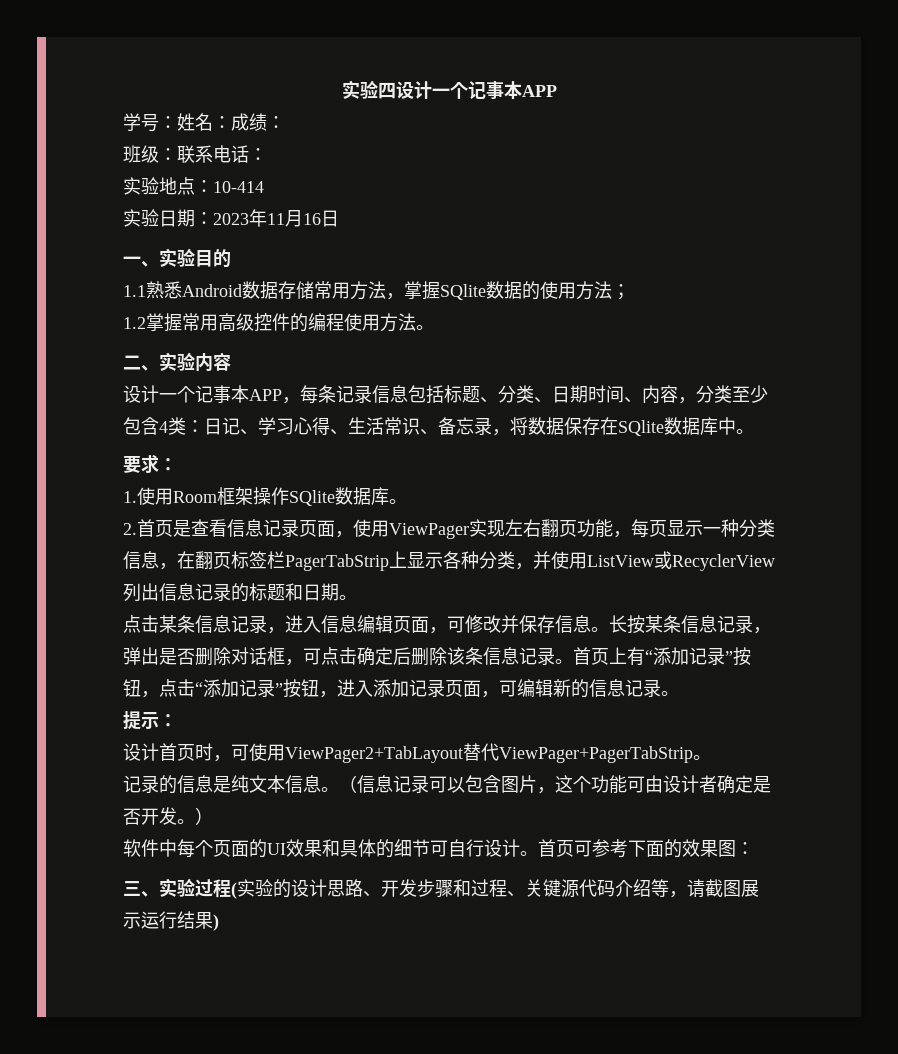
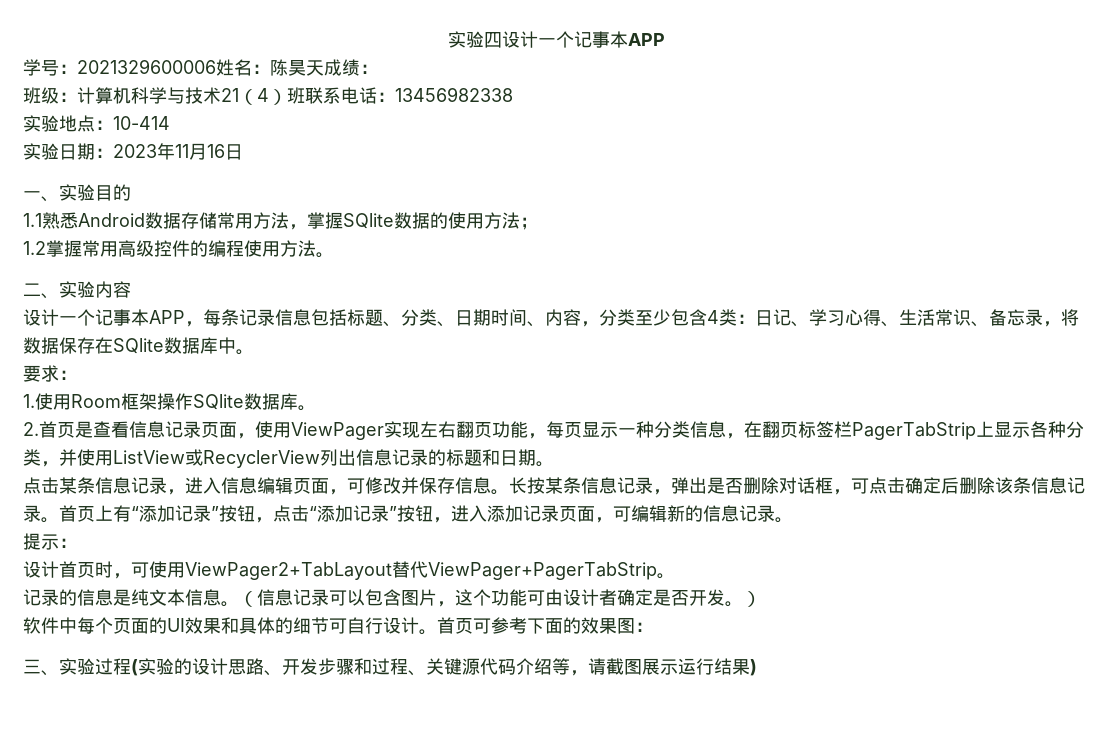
[177,113,231,131] 姓名： -> [77,59,324,76] 2021329600006姓名：陈昊天
(177, 154) none -> [77,87,305,105] 计算机科学与技术21（4）班
(267, 154) none -> [395,87,513,102] 13456982338

